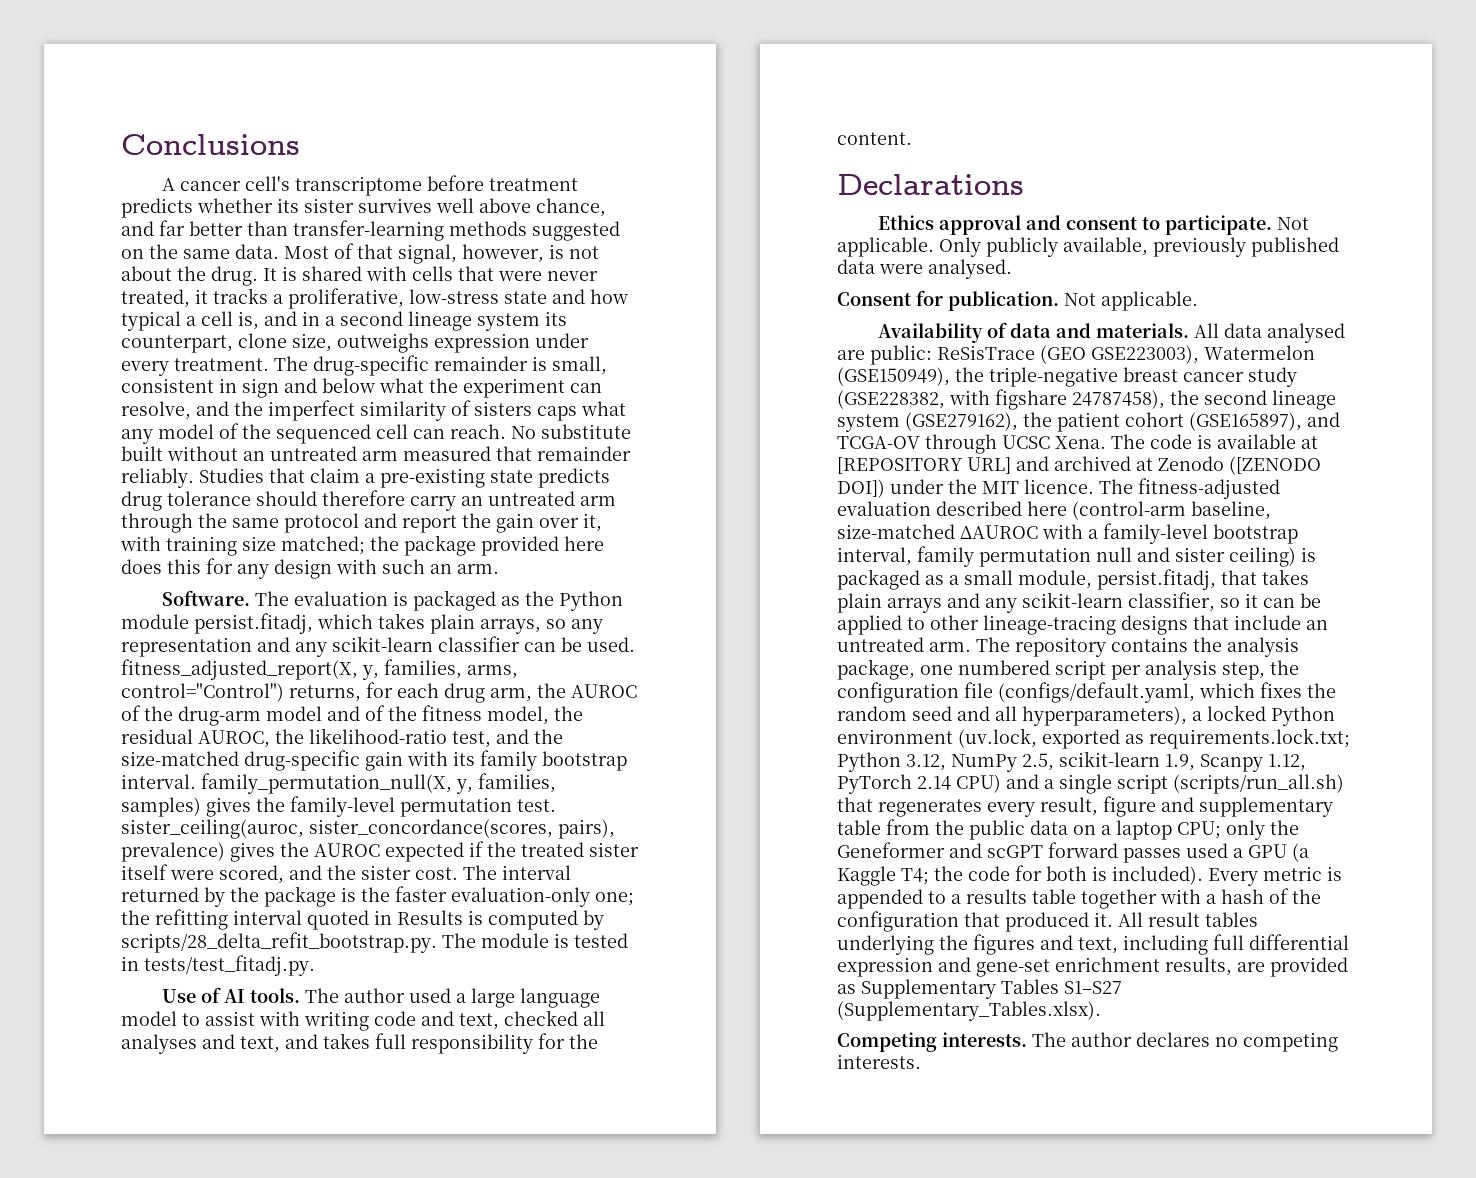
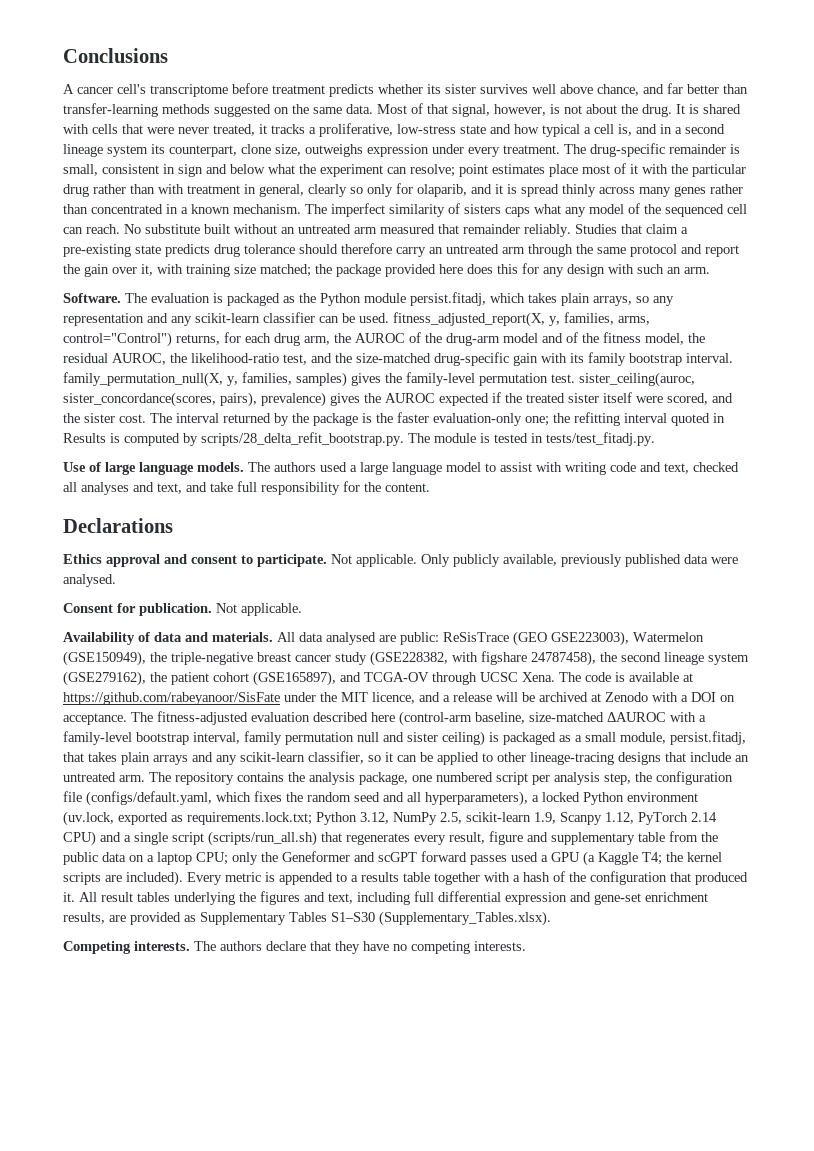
[121,401,263,420] resolve, and the -> [410,163,746,177] [63,183,743,197] [63,204,327,214] resolve; point estimates place most of it with the particular drug rather than with treatment in general, clearly so only for olaparib, and it is spread thinly across many genes rather than concentrated in a known mechanism. The
[223,988,405,1003] AI tools. The author -> [105,462,316,475] large language models. The authors
[323,1033,370,1049] takes -> [210,482,233,492] take
[837,456,1321,475] [837,479,1094,498] [REPOSITORY URL] and archived at Zenodo ([ZENODO DOI]) under the MIT licence. -> [63,692,735,705] [63,713,127,725] https://github.com/rabeyanoor/SisFate under the MIT licence, and a release will be archived at Zenodo with a DOI on acceptance.
[968,865,1107,881] code for both is -> [687,852,722,862] [63,872,122,885] kernel scripts are
[1064,981,1122,994] S1–S27 -> [331,912,375,922] S1–S30
[1071,1032,1210,1047] author declares -> [220,941,389,954] authors declare that they have

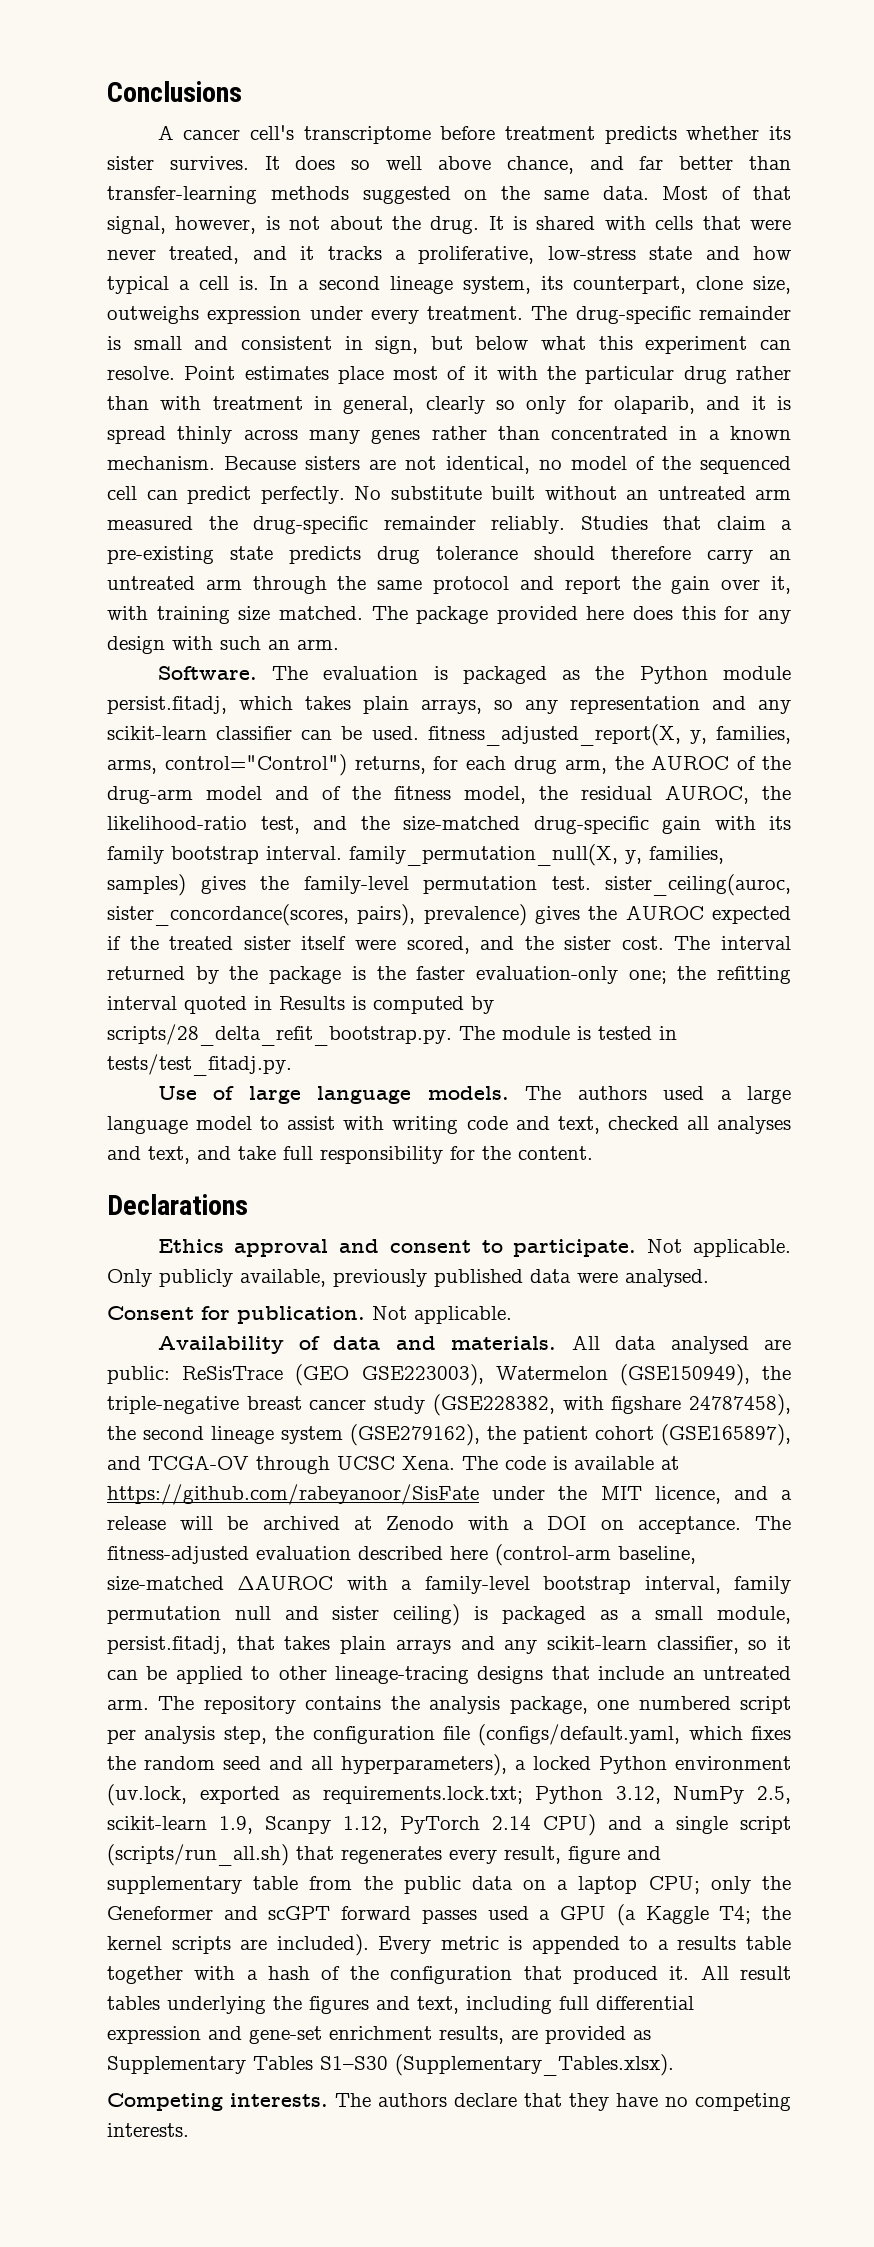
[480,84,528,94] survives -> [169,156,371,170] survives. It does so
(255, 130) none -> [252,246,287,260] and
[618,124,672,136] is, and in -> [239,276,289,290] is. In
[107,145,148,157] system -> [462,276,531,294] system,
[63,164,227,177] small, consistent in sign and -> [133,336,463,354] small and consistent in sign, but
[299,164,316,174] the -> [598,336,633,350] this
[410,164,488,177] resolve; point -> [107,366,236,380] resolve. Point
[305,203,586,217] The imperfect similarity of sisters caps what any -> [224,456,562,474] Because sisters are not identical, no
[86,224,120,234] reach. -> [187,486,345,504] predict perfectly.
[438,224,459,234] that -> [208,516,368,534] the drug-specific
[260,264,332,277] matched; the -> [278,606,408,620] matched. The

